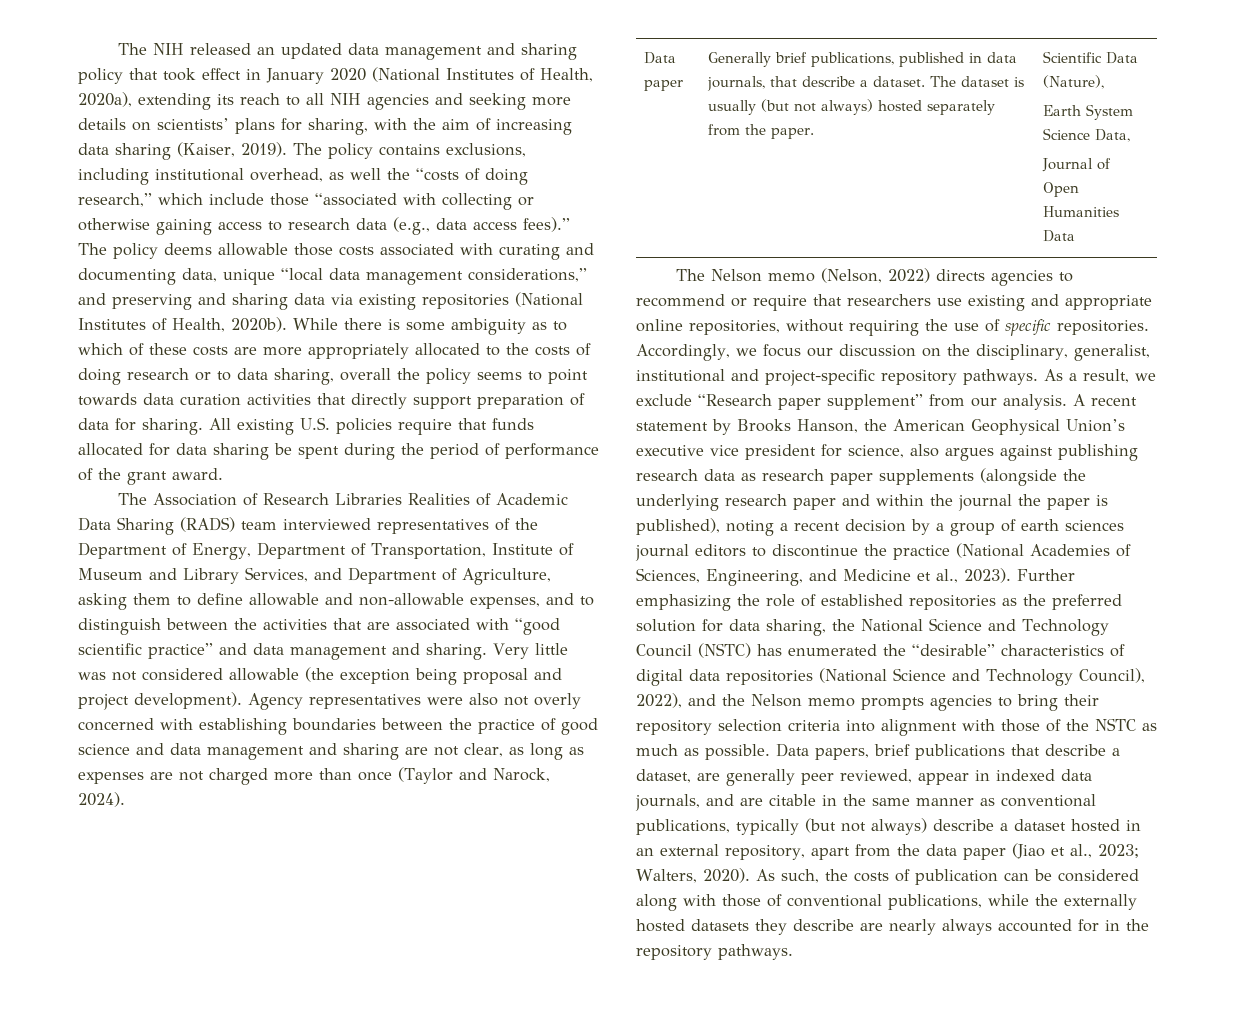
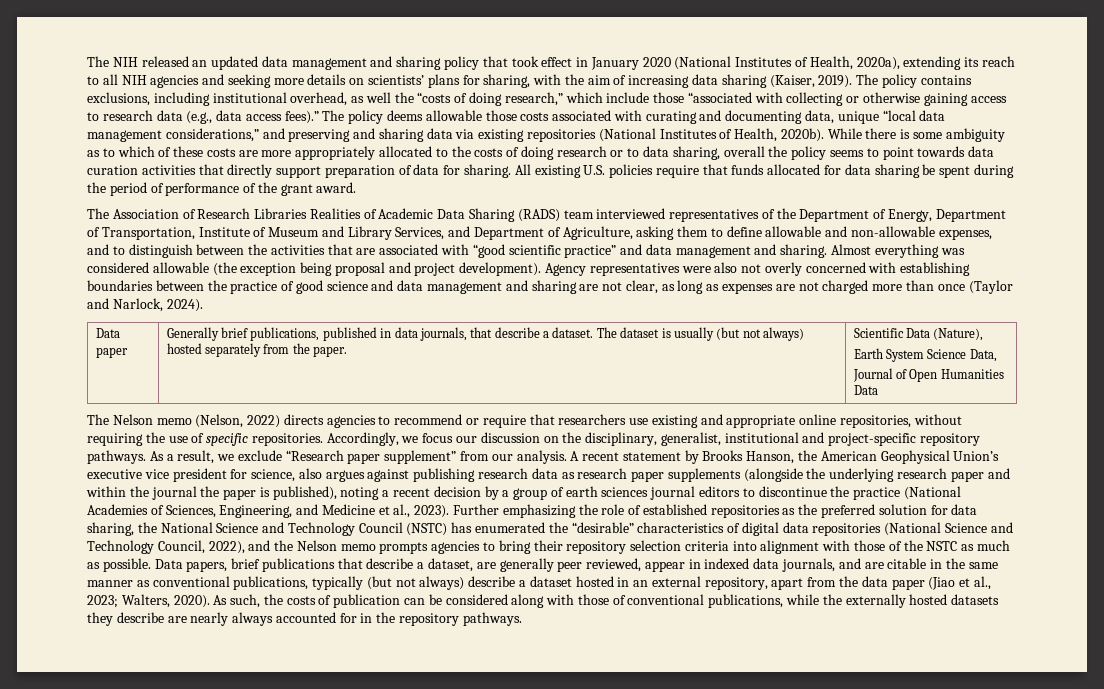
[493,643,568,659] [78,671,137,681] Very little was not -> [831,244,965,258] Almost everything was
[492,768,550,782] Narock, -> [112,298,163,312] Narlock,
[1078,668,1145,683] Council), -> [157,540,205,554] Council,

